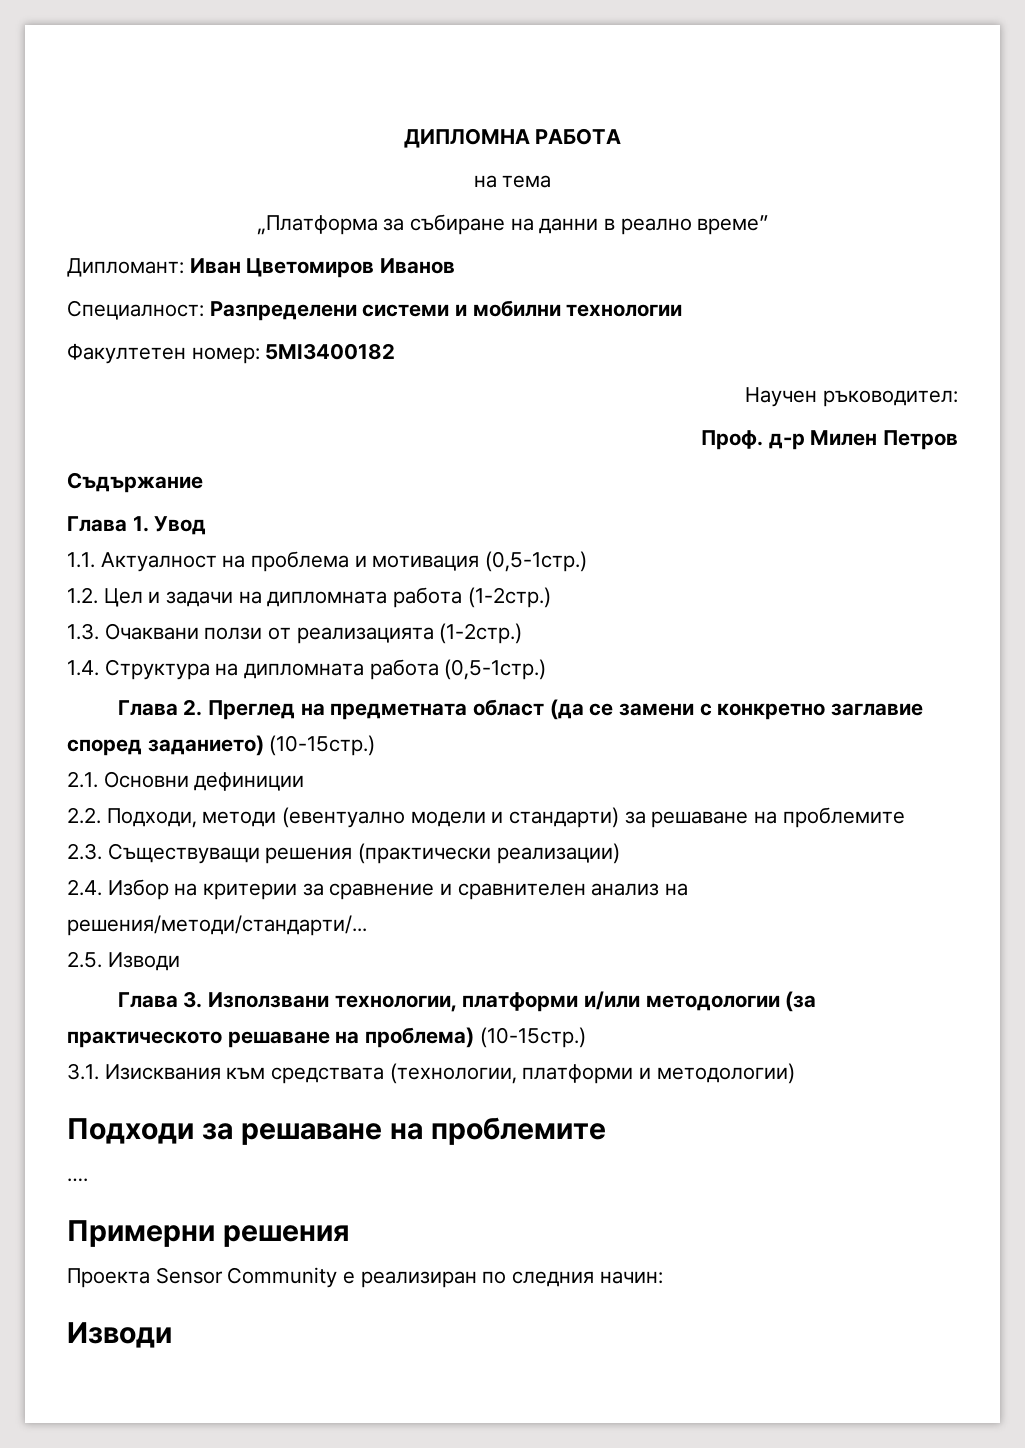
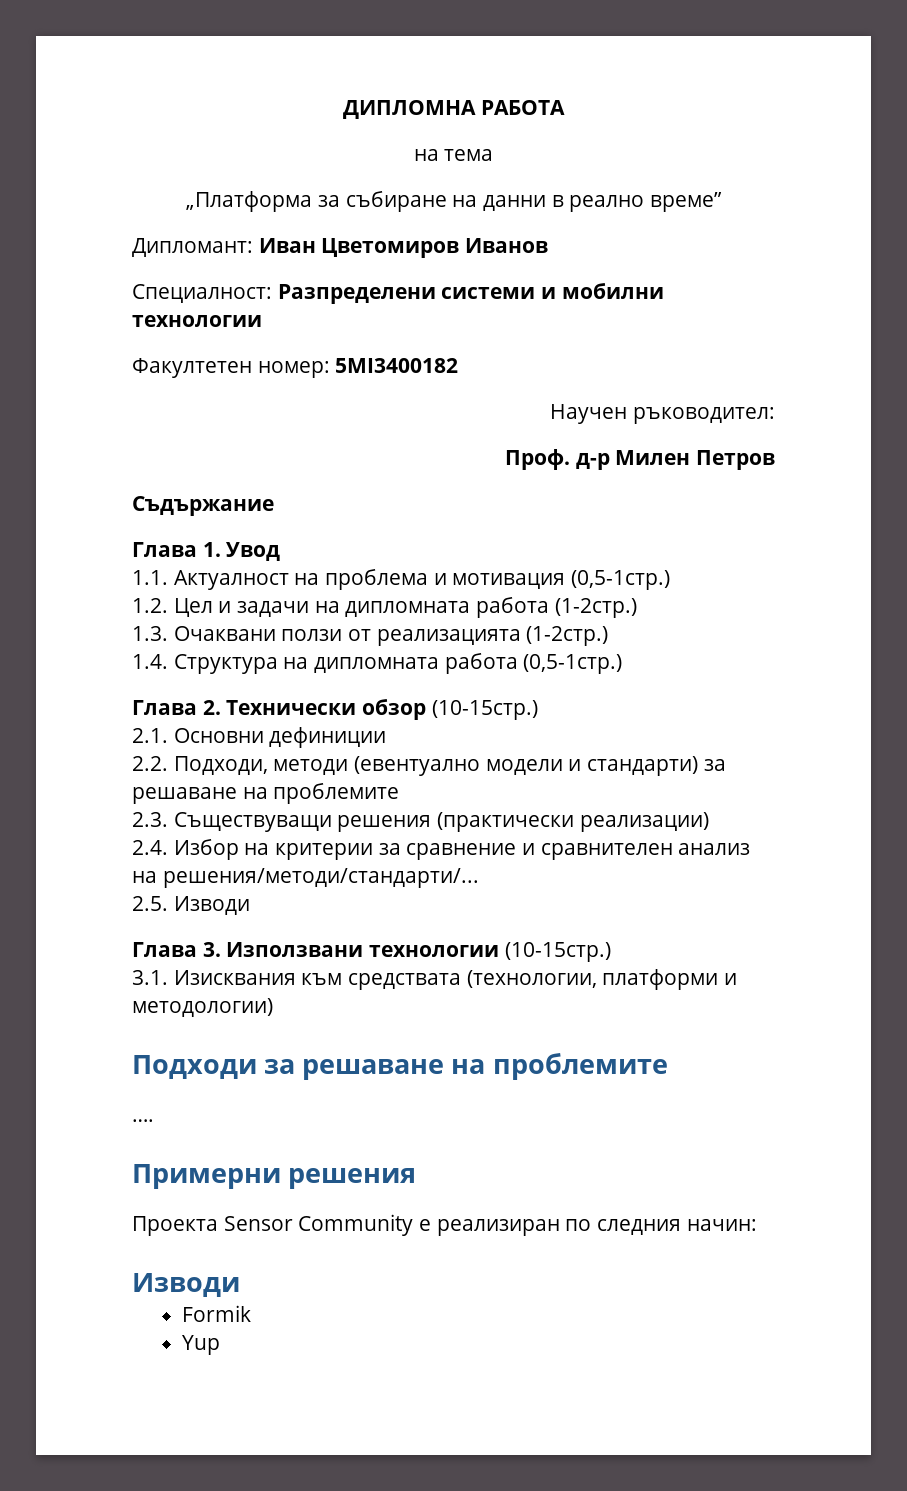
[207,699,923,720] [67,735,264,756] Преглед на предметната област (да се замени с конкретно заглавие според заданието) -> [226,699,427,720] Технически обзор
[334,991,817,1012] [67,1027,475,1048] технологии, платформи и/или методологии (за практическото решаване на проблема) -> [369,945,500,957] технологии
(172, 1335) none -> [182,1305,252,1322] [182,1335,221,1355] // Formik // Yup

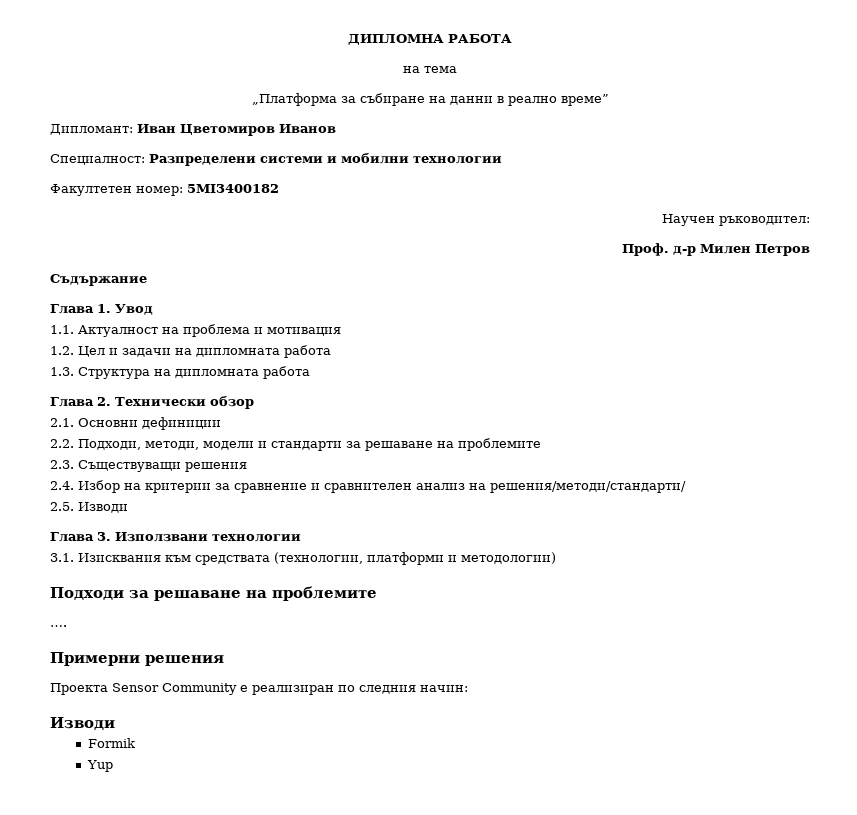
[571,570,671,590] (0,5-1стр.) -> (341, 331) none
[554,598,637,618] (1-2стр.) -> (331, 351) none
[173,626,609,646] [132,654,168,669] Очаквани ползи от реализацията (1-2стр.) // 1.4. -> (74, 371) none
[523,654,623,674] (0,5-1стр.) -> (310, 372) none
[431,700,538,720] (10-15стр.) -> (254, 402) none
[273,756,481,776] методи (евентуално -> [145,441,199,450] методи,
[587,756,699,776] стандарти) -> [271,441,342,451] стандарти
[437,812,709,832] (практически реализации) -> (247, 467) none
[162,868,479,888] решения/методи/стандарти/... -> [490,481,686,493] решения/методи/стандарти/
[504,942,611,962] (10-15стр.) -> (301, 538) none

